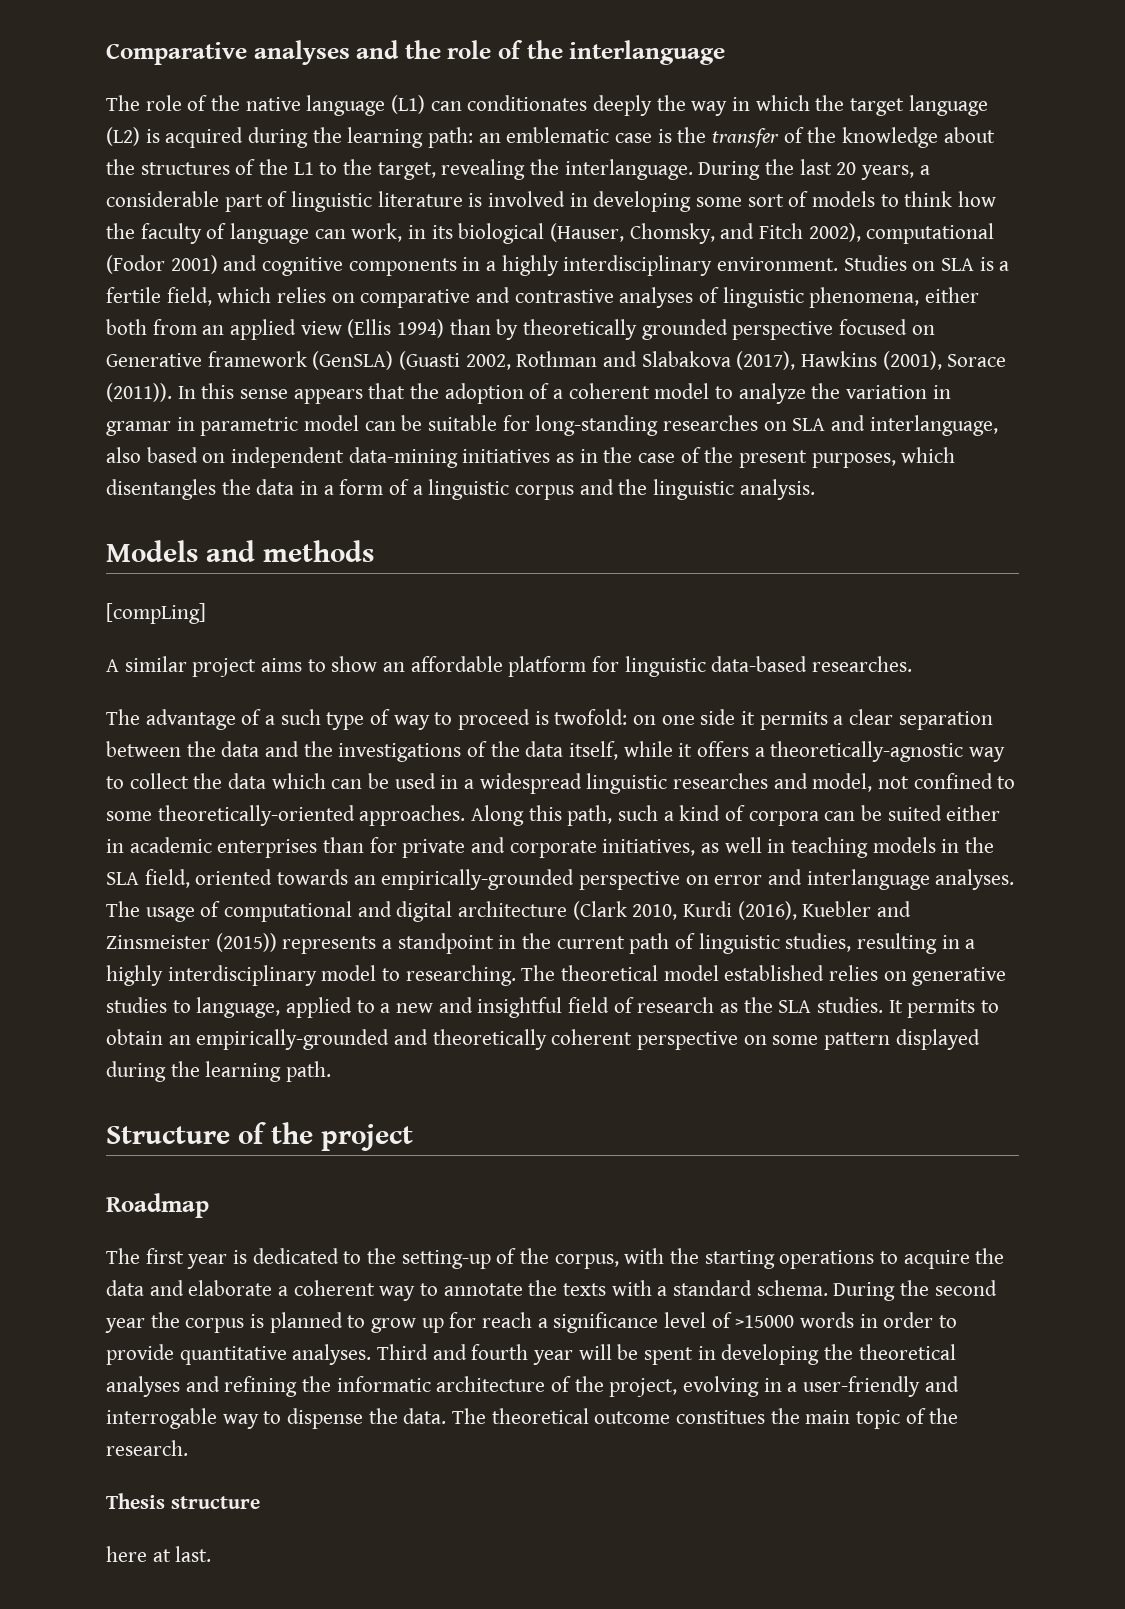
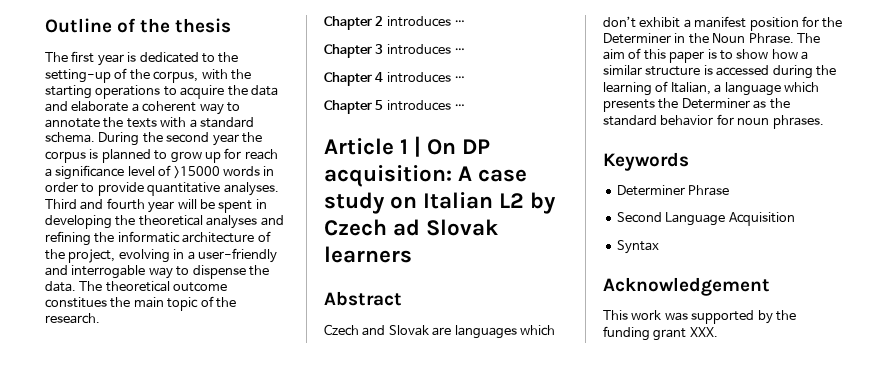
[106,40,726,65] [106,95,988,116] [106,127,995,148] [106,159,930,180] [106,191,997,212] [106,223,995,244] [106,255,1010,276] [106,287,980,308] [106,319,935,340] [106,351,1007,370] [106,383,951,404] [106,415,998,436] [106,447,956,468] [106,479,815,500] [106,540,374,562] [106,603,206,624] [106,656,913,677] [106,709,993,730] [106,741,1006,762] [106,773,1016,794] [106,805,1001,826] [106,837,995,858] [106,869,1015,890] [106,901,912,922] [106,933,976,954] [106,965,1007,986] [106,997,1000,1018] [106,1029,980,1050] [106,1061,332,1082] [106,1122,413,1151] [106,1193,209,1218] Comparative analyses and the role of the interlanguage // The role of the native language (L1) can conditionates deeply the way in which the target language (L2) is acquired during the learning path: an emblematic case is the transfer of the knowledge about the structures of the L1 to the target, revealing the interlanguage. During the last 20 years, a considerable part of linguistic literature is involved in developing some sort of models to think how the faculty of language can work, in its biological (Hauser, Chomsky, and Fitch 2002), computational (Fodor 2001) and cognitive components in a highly interdisciplinary environment. Studies on SLA is a fertile field, which relies on comparative and contrastive analyses of linguistic phenomena, either both from an applied view (Ellis 1994) than by theoretically grounded perspective focused on Generative framework (GenSLA) (Guasti 2002, Rothman and Slabakova (2017), Hawkins (2001), Sorace (2011)). In this sense appears that the adoption of a coherent model to analyze the variation in gramar in parametric model can be suitable for long-standing researches on SLA and interlanguage, also based on independent data-mining initiatives as in the case of the present purposes, which disentangles the data in a form of a linguistic corpus and the linguistic analysis. // Models and methods // [compLing] // A similar project aims to show an affordable platform for linguistic data-based researches. // The advantage of a such type of way to proceed is twofold: on one side it permits a clear separation between the data and the investigations of the data itself, while it offers a theoretically-agnostic way to collect the data which can be used in a widespread linguistic researches and model, not confined to some theoretically-oriented approaches. Along this path, such a kind of corpora can be suited either in academic enterprises than for private and corporate initiatives, as well in teaching models in the SLA field, oriented towards an empirically-grounded perspective on error and interlanguage analyses. The usage of computational and digital architecture (Clark 2010, Kurdi (2016), Kuebler and Zinsmeister (2015)) represents a standpoint in the current path of linguistic studies, resulting in a highly interdisciplinary model to researching. The theoretical model established relies on generative studies to language, applied to a new and insightful field of research as the SLA studies. It permits to obtain an empirically-grounded and theoretically coherent perspective on some pattern displayed during the learning path. // Structure of the project // Roadmap -> [45,18,232,33] Outline of the thesis
[106,1493,260,1509] [106,1546,212,1562] Thesis structure // here at last. -> [324,16,467,30] [324,44,467,58] [324,72,467,86] [324,100,467,114] [324,136,491,157] [324,165,528,187] [324,192,557,214] [324,219,499,236] [324,246,412,263] [324,291,402,306] [324,324,555,339] [603,16,843,31] [603,33,820,44] [603,48,808,63] [603,65,836,79] [603,81,819,96] [603,98,790,112] [603,114,824,129] [603,152,689,171] [616,185,730,196] [616,212,795,226] [616,240,659,254] [603,277,770,296] [603,310,796,324] [603,326,718,341] Chapter 2 introduces … // Chapter 3 introduces … // Chapter 4 introduces … // Chapter 5 introduces … // Article 1 | On DP acquisition: A case study on Italian L2 by Czech ad Slovak learners // Abstract // Czech and Slovak are languages which don’t exhibit a manifest position for the Determiner in the Noun Phrase. The aim of this paper is to show how a similar structure is accessed during the learning of Italian, a language which presents the Determiner as the standard behavior for noun phrases. // Keywords // Determiner Phrase // Second Language Acquisition // Syntax // Acknowledgement // This work was supported by the funding grant XXX.

